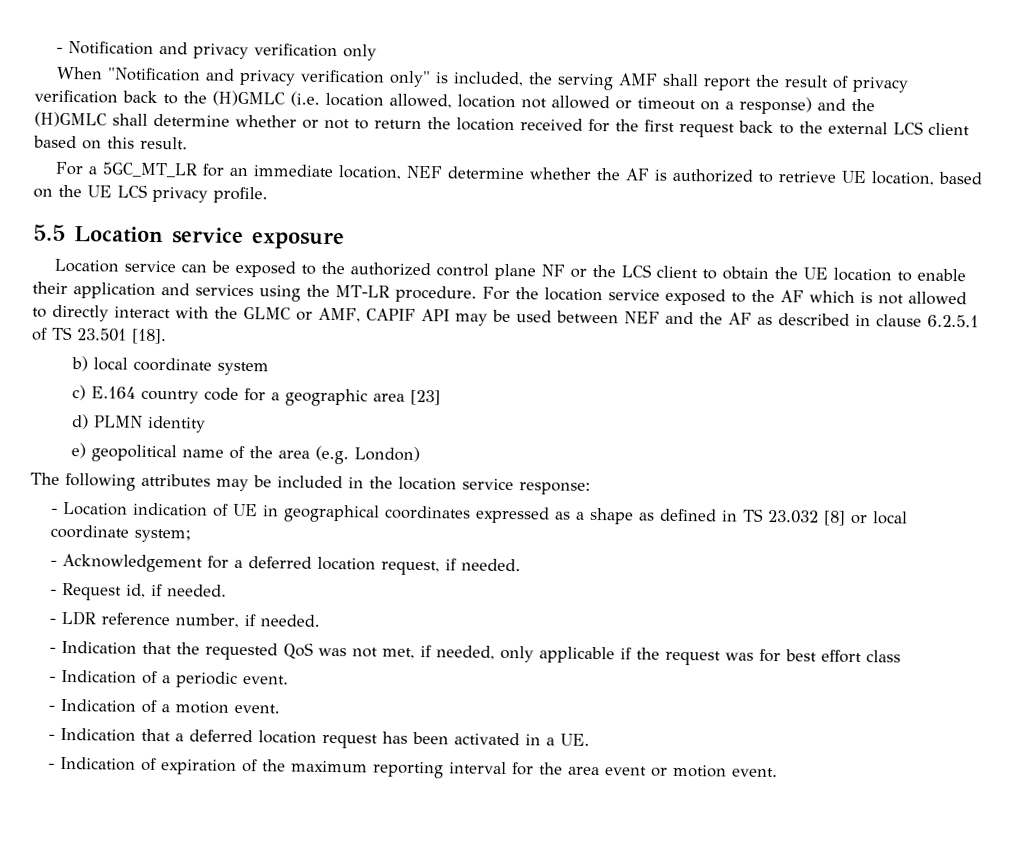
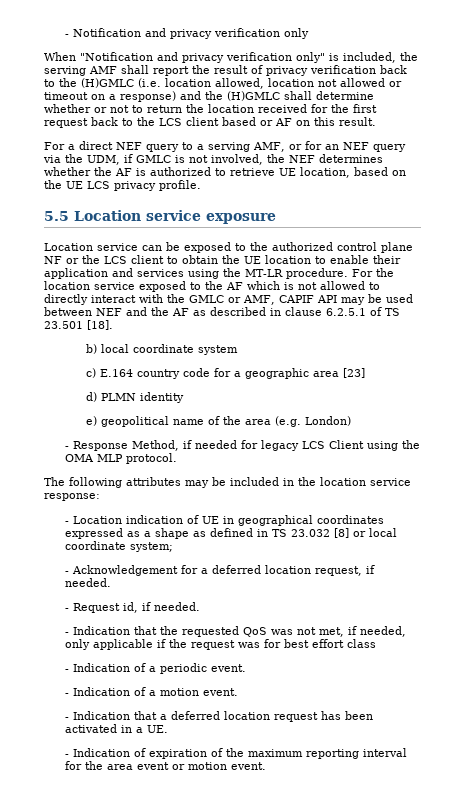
(875, 105) // -> (223, 95) none
[828,121,888,135] external -> (155, 121) none
(77, 142) none -> [260,118,292,126] or AF
[102,162,526,180] 5GC_MT_LR for an immediate location, NEF determine -> [79,141,406,152] [43,154,383,165] direct NEF query to a serving AMF, or for an NEF query via the UDM, if GMLC is not involved, the NEF determines
[243,307,291,320] GLMC -> [189,295,224,303] GMLC
(421, 454) none -> [64,440,420,451] [64,453,177,464] // - Response Method, if needed for legacy LCS Client using the OMA MLP protocol.
[48,610,320,628] // - LDR reference number, if needed. -> (200, 606) none

